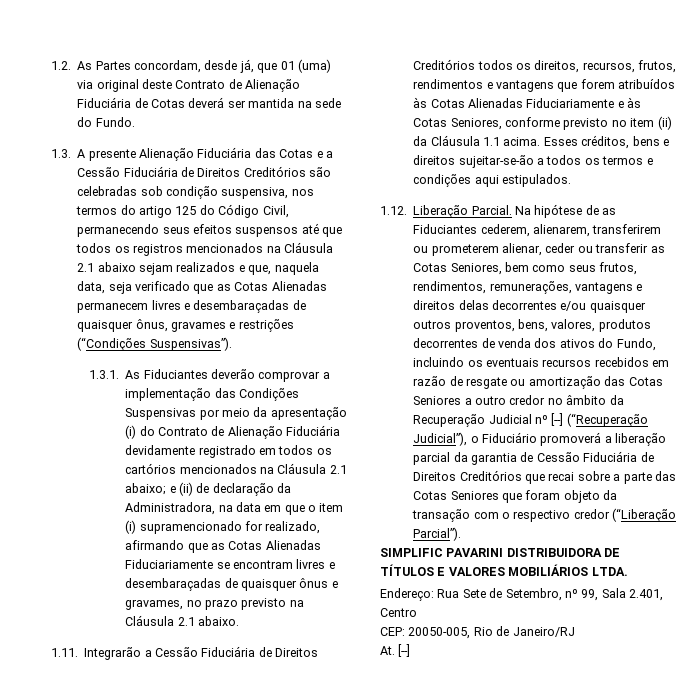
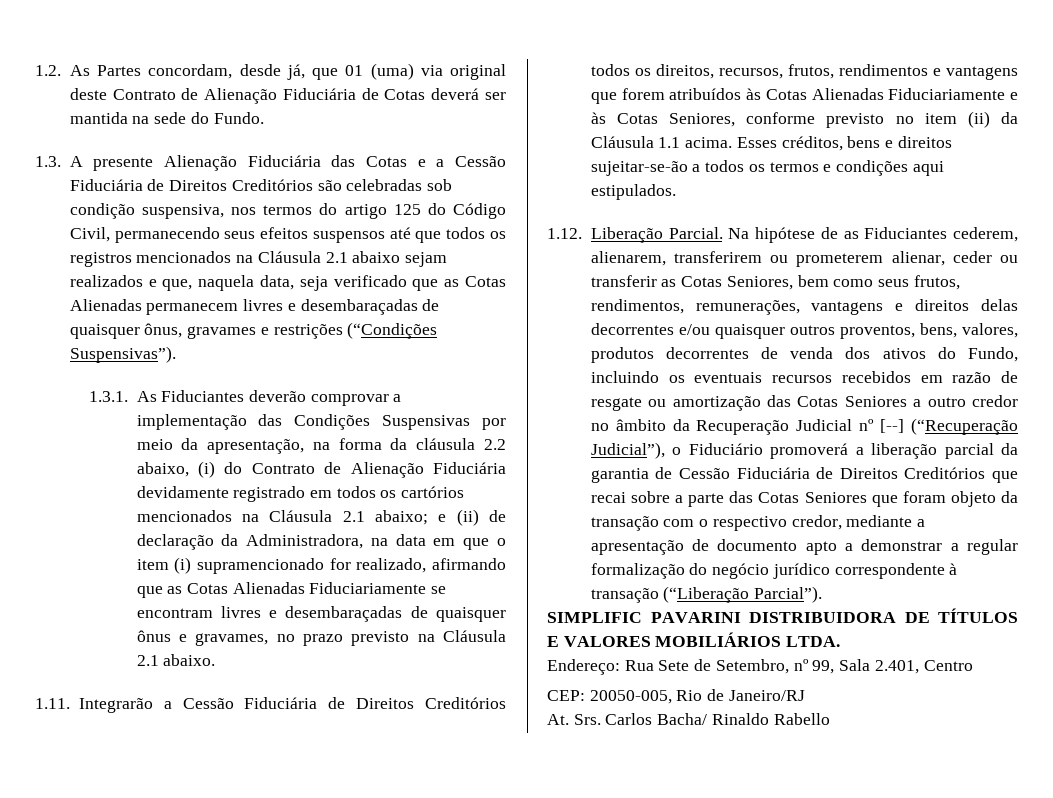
[270,407,347,420] apresentação -> [207,438,506,454] [136,462,189,477] apresentação, na forma da cláusula 2.2 abaixo,
[573,509,610,519] credor -> [791,515,926,530] [590,539,1018,555] [590,563,958,579] [590,588,659,603] credor, mediante a apresentação de documento apto a demonstrar a regular formalização do negócio jurídico correspondente à transação
[398,644,411,657] [--] -> [573,713,830,725] Srs. Carlos Bacha/ Rinaldo Rabello

